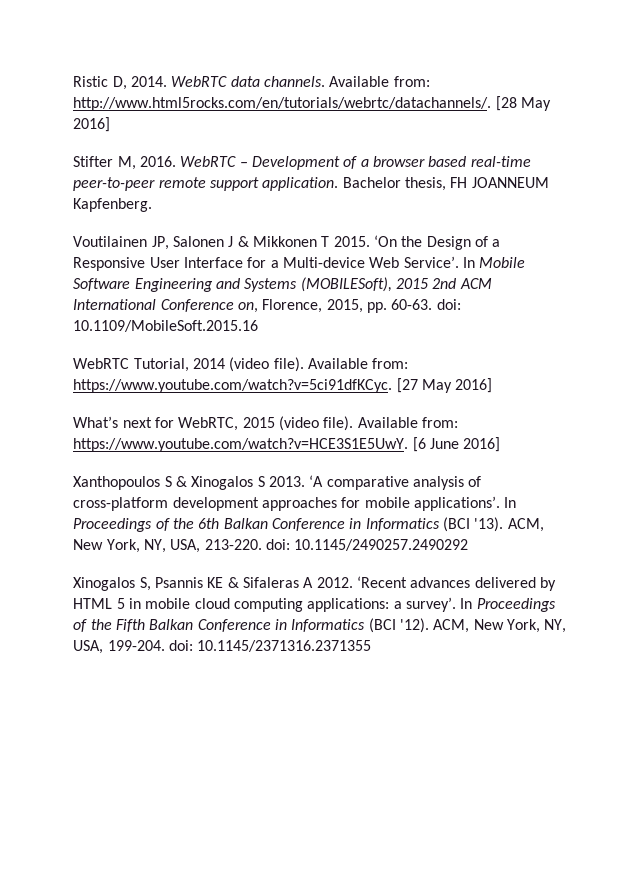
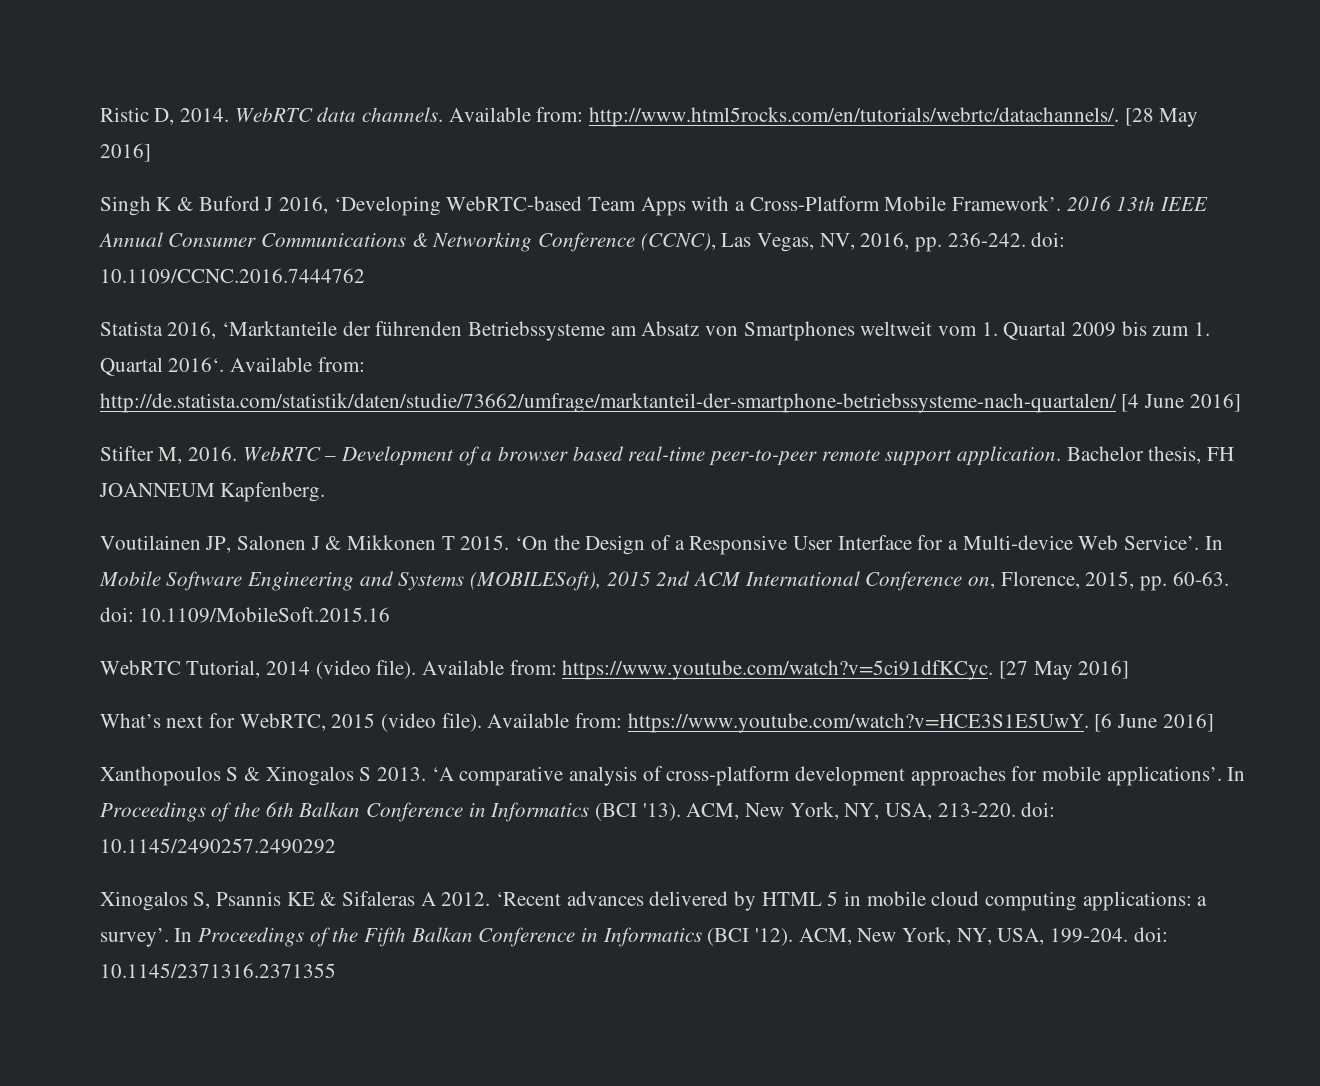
(111, 124) none -> [99,196,1209,216] [97,232,1066,252] [99,268,365,284] [99,321,1211,341] [99,357,365,376] [99,393,1241,413] // Singh K & Buford J 2016, ‘Developing WebRTC-based Team Apps with a Cross-Platform Mobile Framework’. 2016 13th IEEE Annual Consumer Communications & Networking Conference (CCNC), Las Vegas, NV, 2016, pp. 236-242. doi: 10.1109/CCNC.2016.7444762 // Statista 2016, ‘Marktanteile der führenden Betriebssysteme am Absatz von Smartphones weltweit vom 1. Quartal 2009 bis zum 1. Quartal 2016‘. Available from: http://de.statista.com/statistik/daten/studie/73662/umfrage/marktanteil-der-smartphone-betriebssysteme-nach-quartalen/ [4 June 2016]

